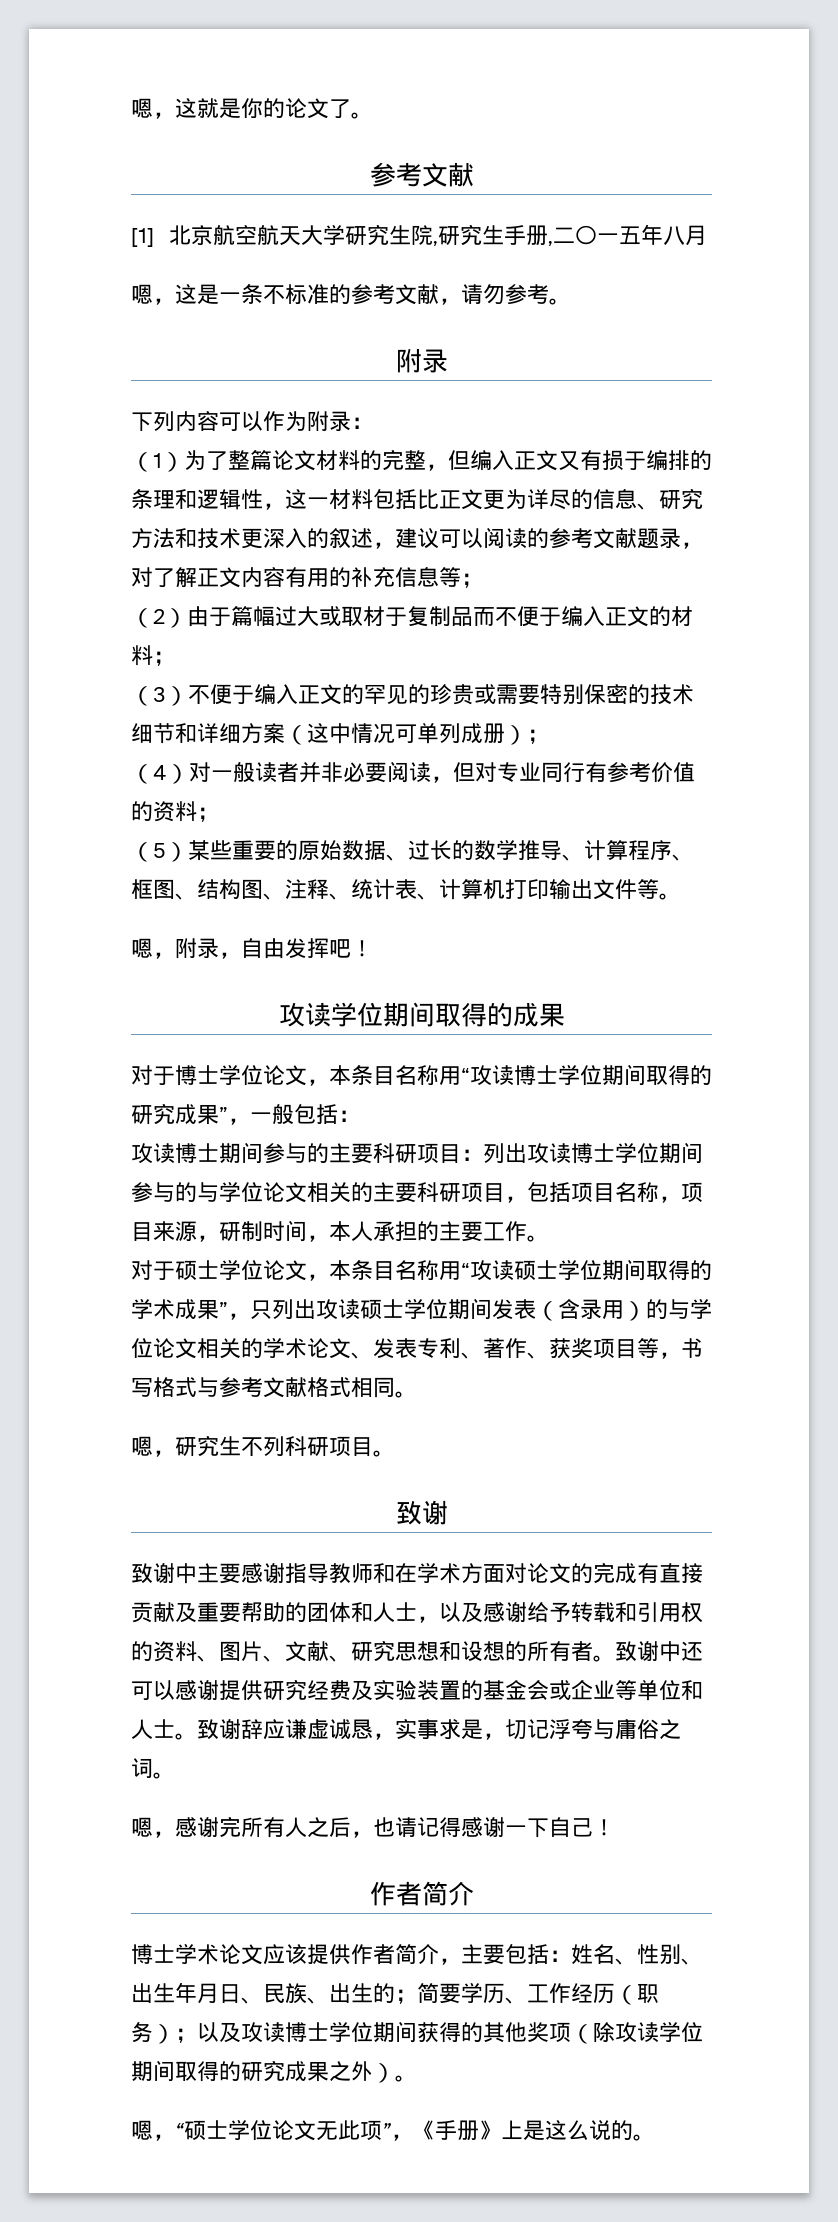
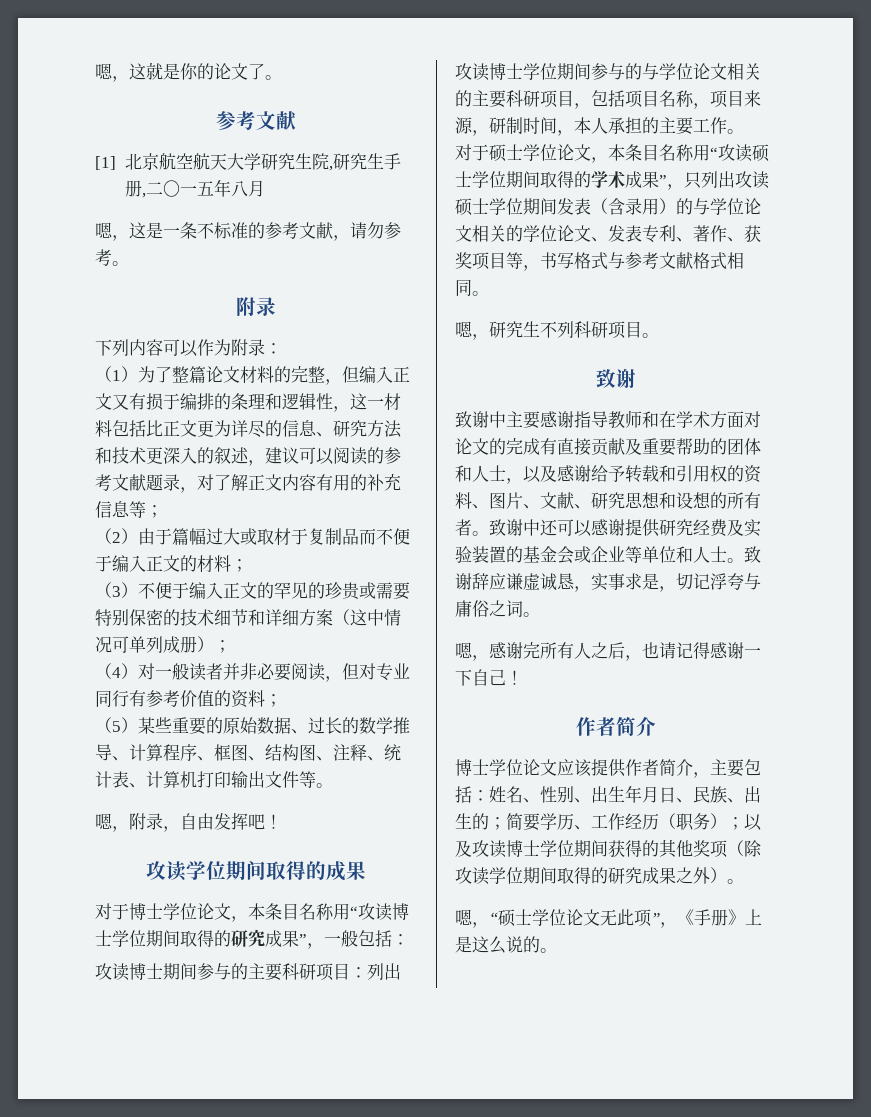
[285,1338,307,1359] 术 -> [540,225,557,242] 位
[197,1944,219,1965] 术 -> [506,759,523,776] 位

